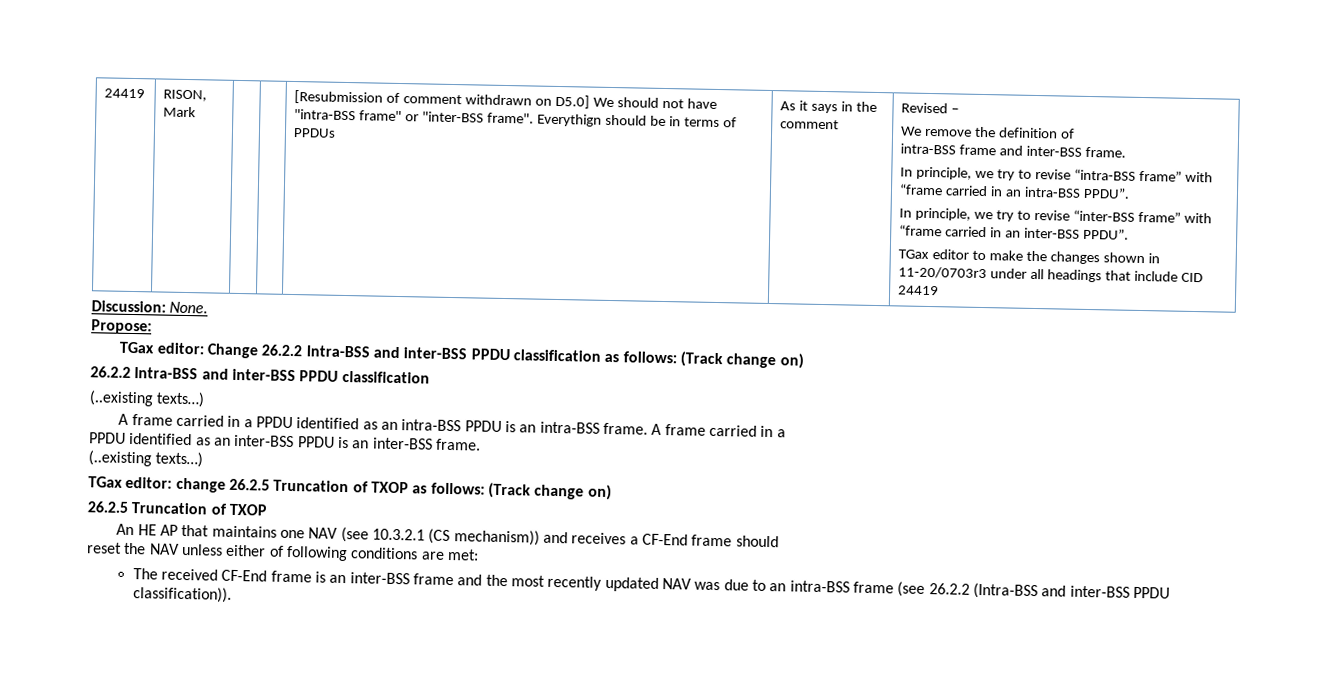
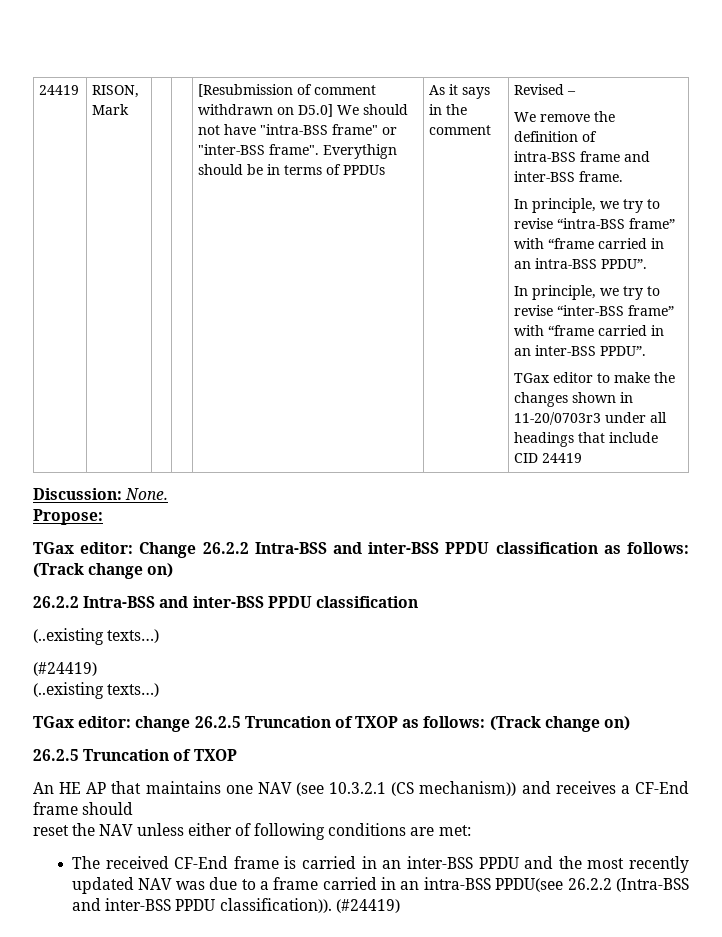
[118,413,786,438] [89,432,481,451] A frame carried in a PPDU identified as an intra-BSS PPDU is an intra-BSS frame. A frame carried in a // PPDU identified as an inter-BSS PPDU is an inter-BSS frame. -> [33,662,97,676] (#24419)
[329,572,455,586] an inter-BSS frame -> [302,856,519,869] carried in an inter-BSS PPDU
[769,580,926,597] an intra-BSS frame (see -> [259,877,564,892] a frame carried in an intra-BSS PPDU(see
(232, 594) none -> [335,899,400,913] (#24419)

